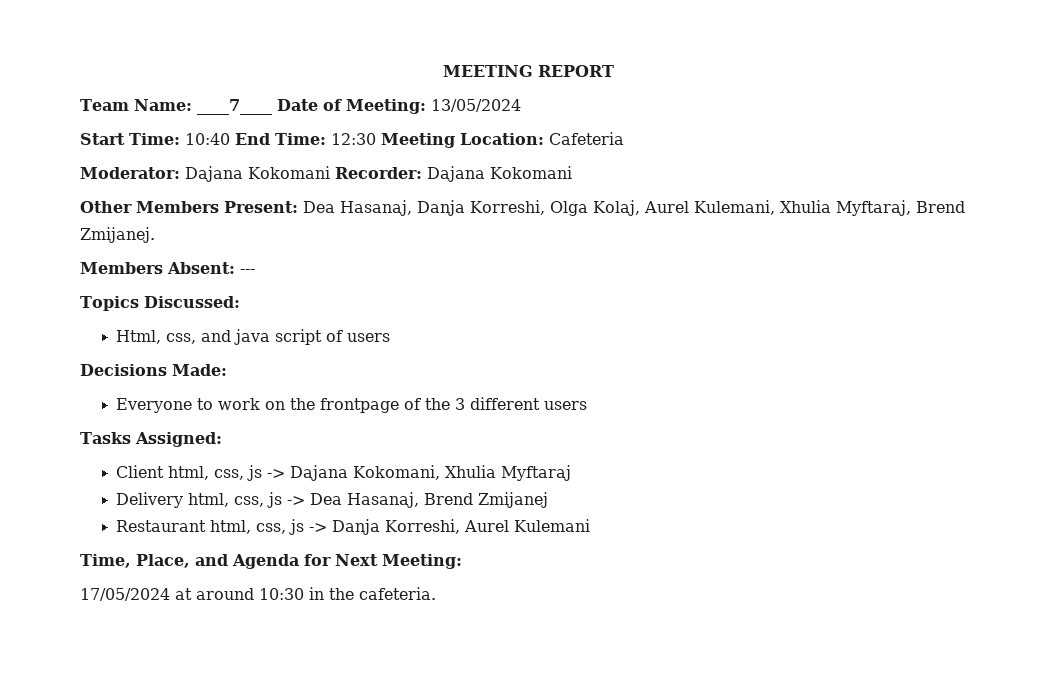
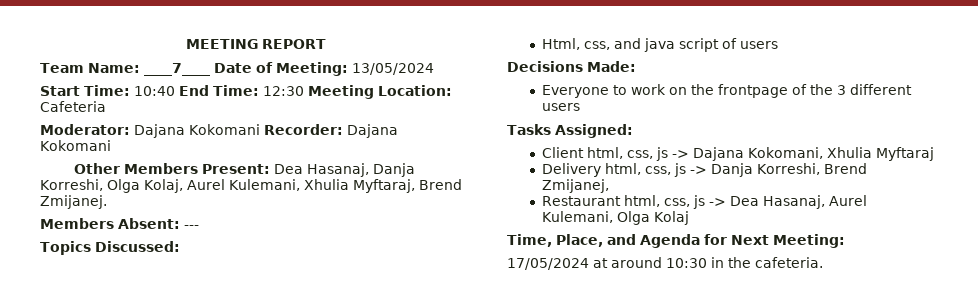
[309,492,548,508] Dea Hasanaj, Brend Zmijanej -> [711,163,868,177] [542,179,610,193] Danja Korreshi, Brend Zmijanej,
[331,519,590,535] Danja Korreshi, Aurel Kulemani -> [730,195,868,209] [542,211,690,225] Dea Hasanaj, Aurel Kulemani, Olga Kolaj

